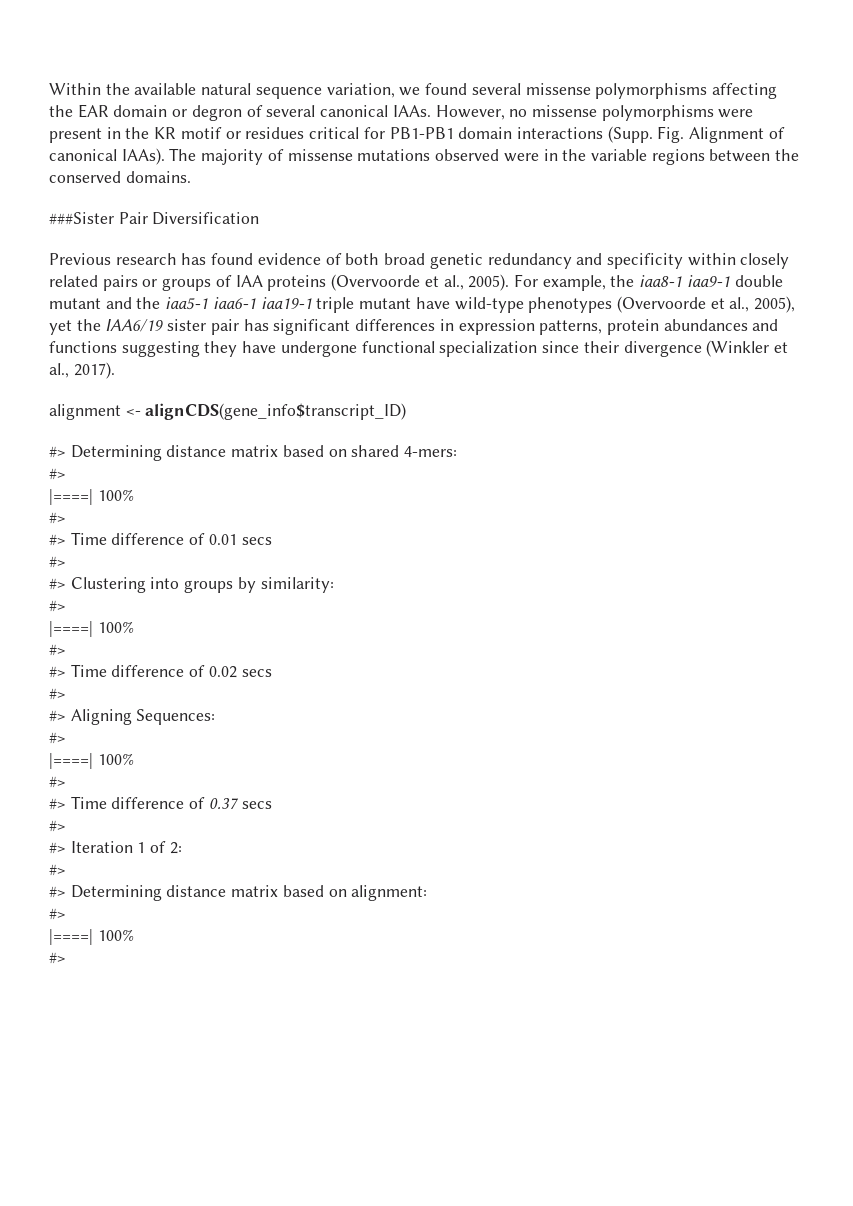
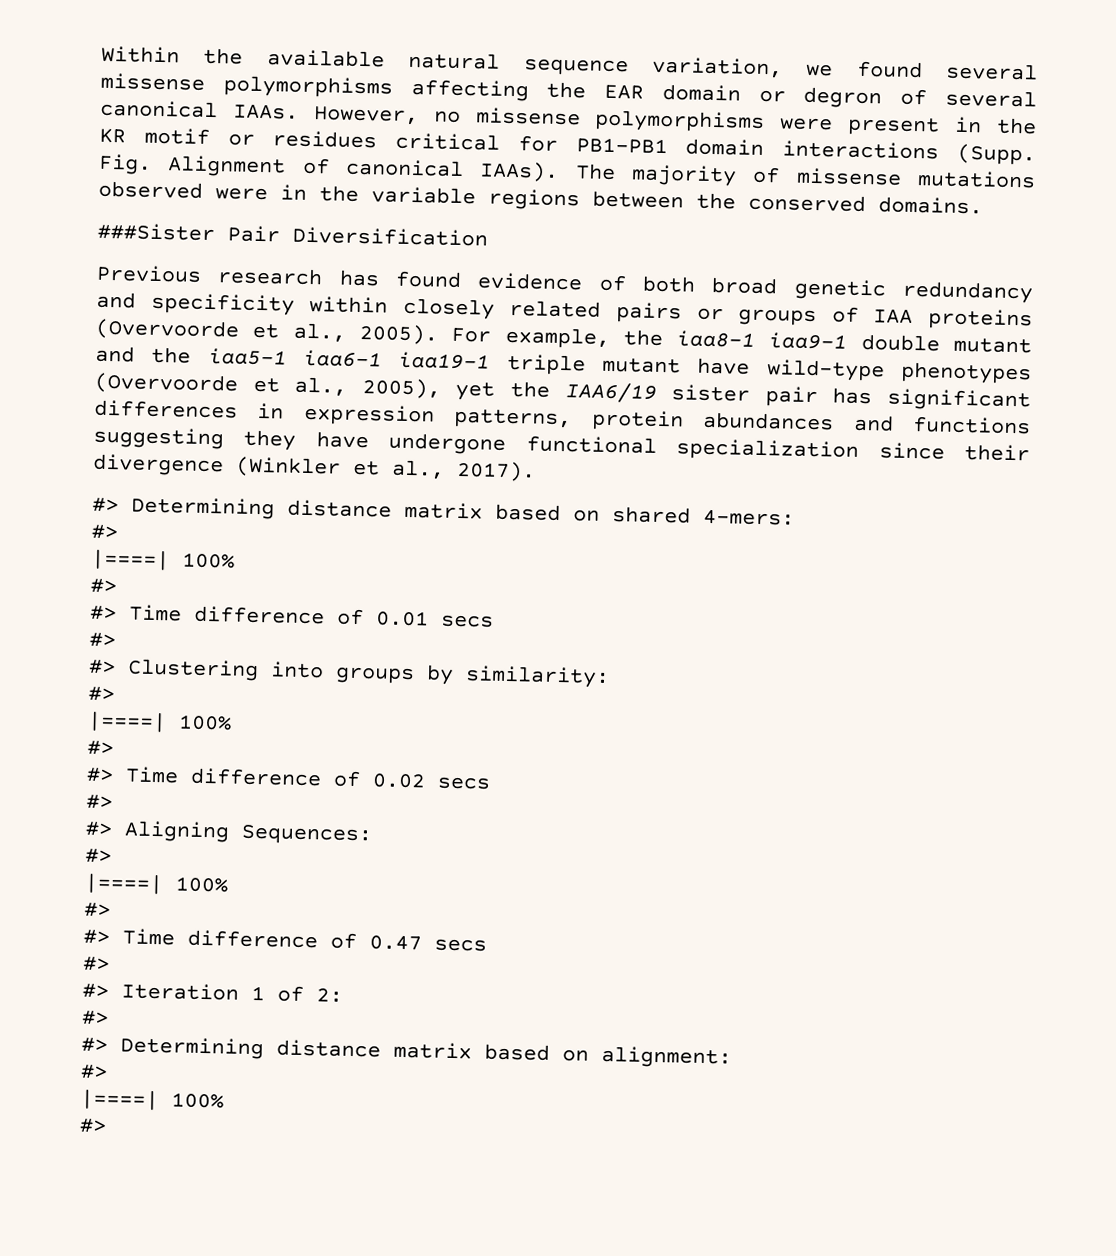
[49,403,407,420] // alignment <- alignCDS(gene_info$transcript_ID) -> (536, 471) none
[208,798,239,809] 0.37 -> [369,935,422,951] 0.47

